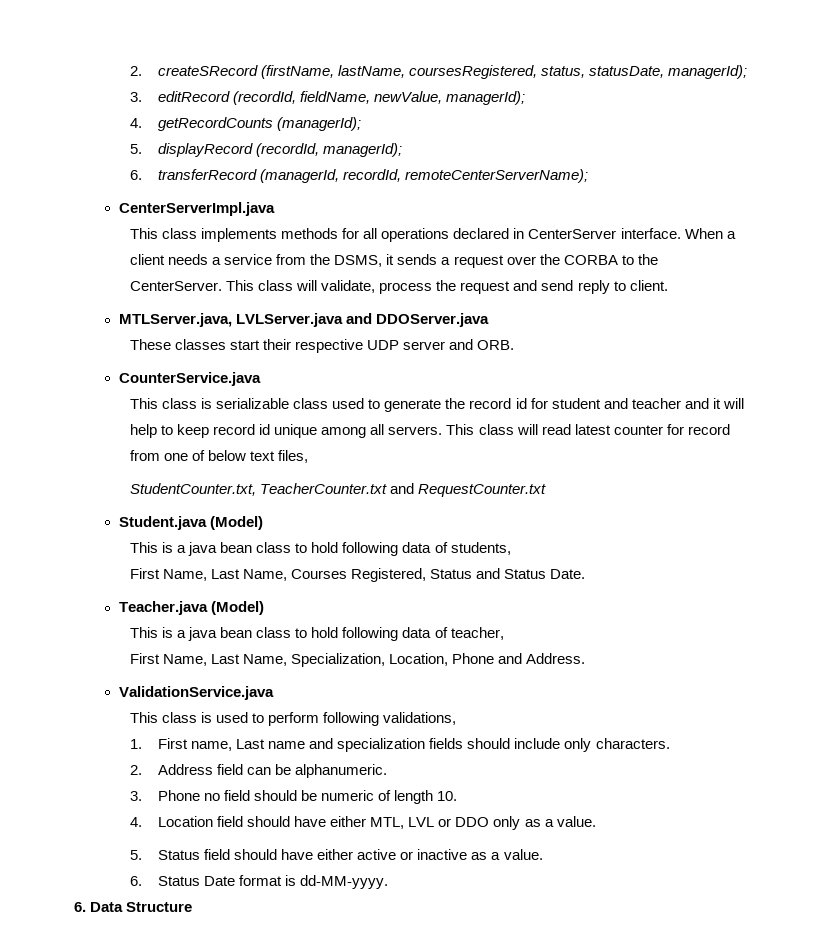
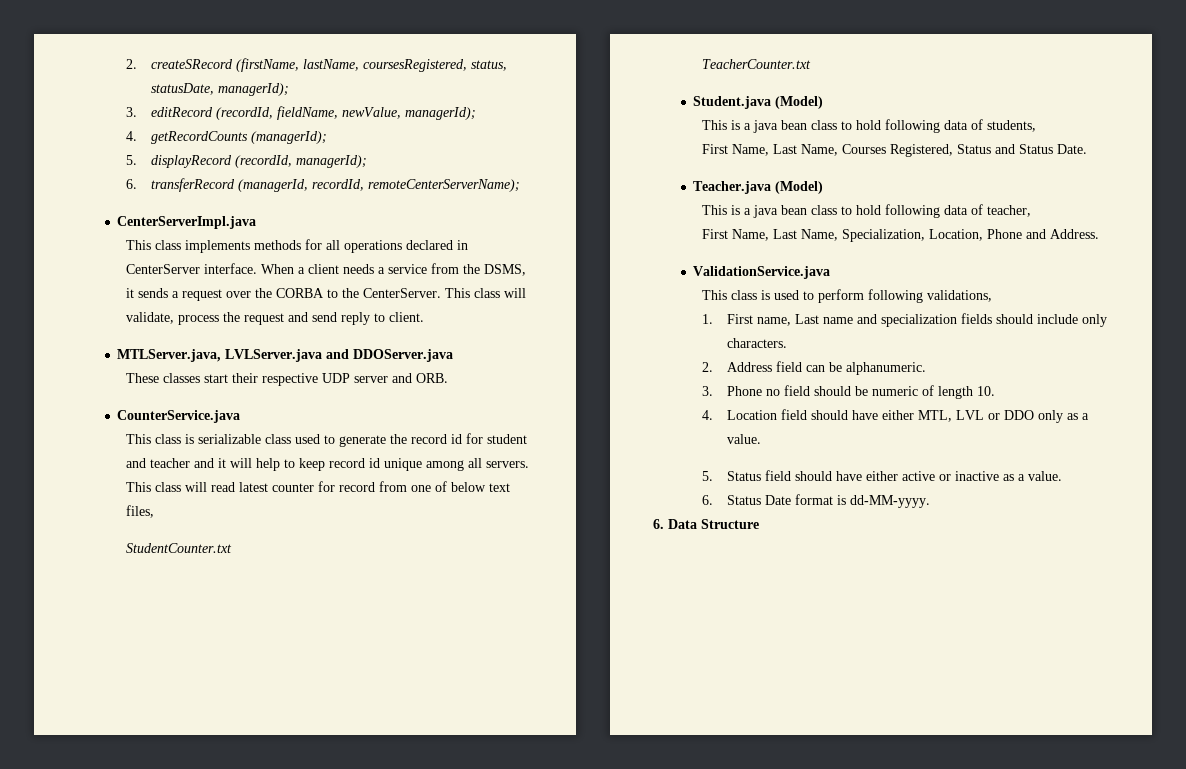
[130,483,257,496] StudentCounter.txt, -> [126,543,233,553] StudentCounter.txt //
[390,483,547,497] and RequestCounter.txt -> (812, 64) none

